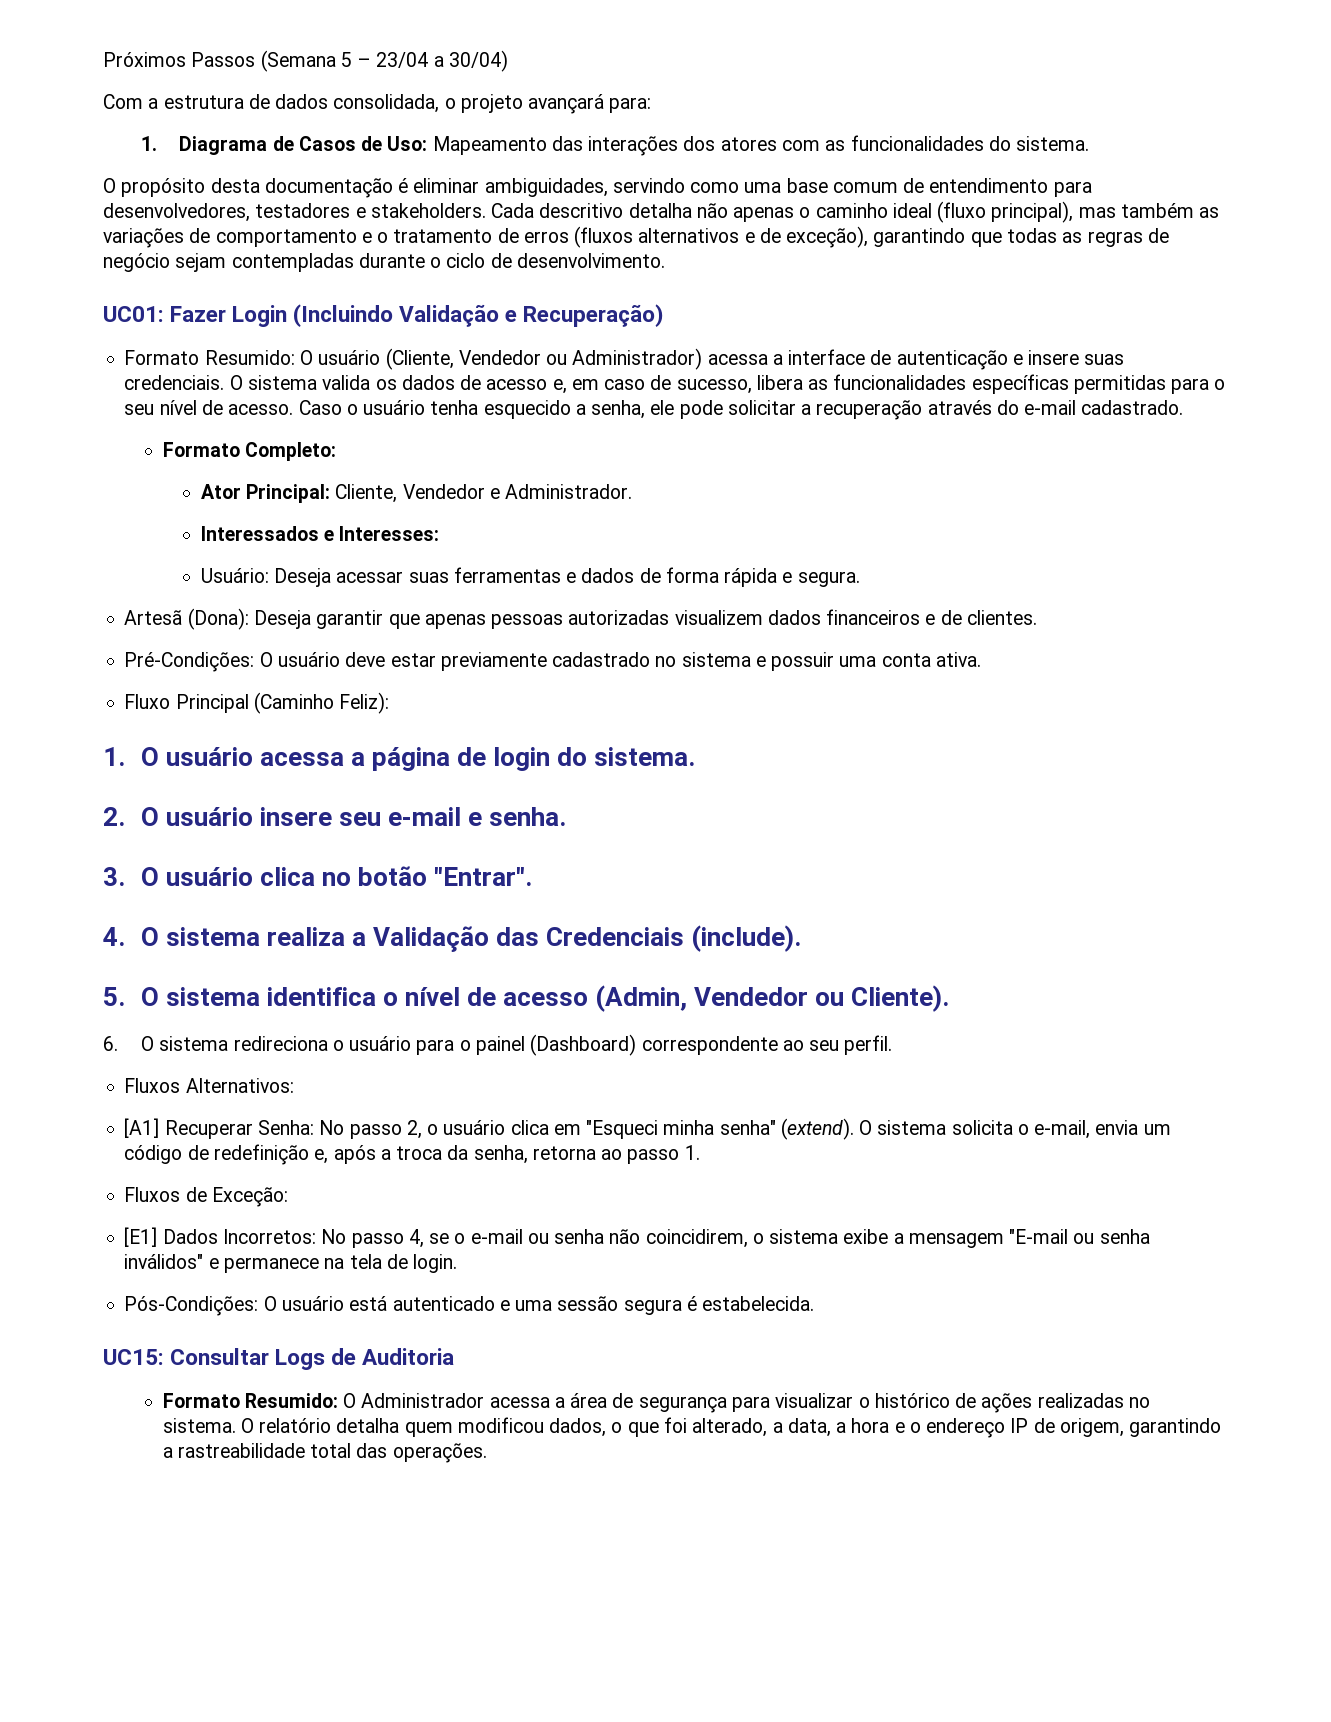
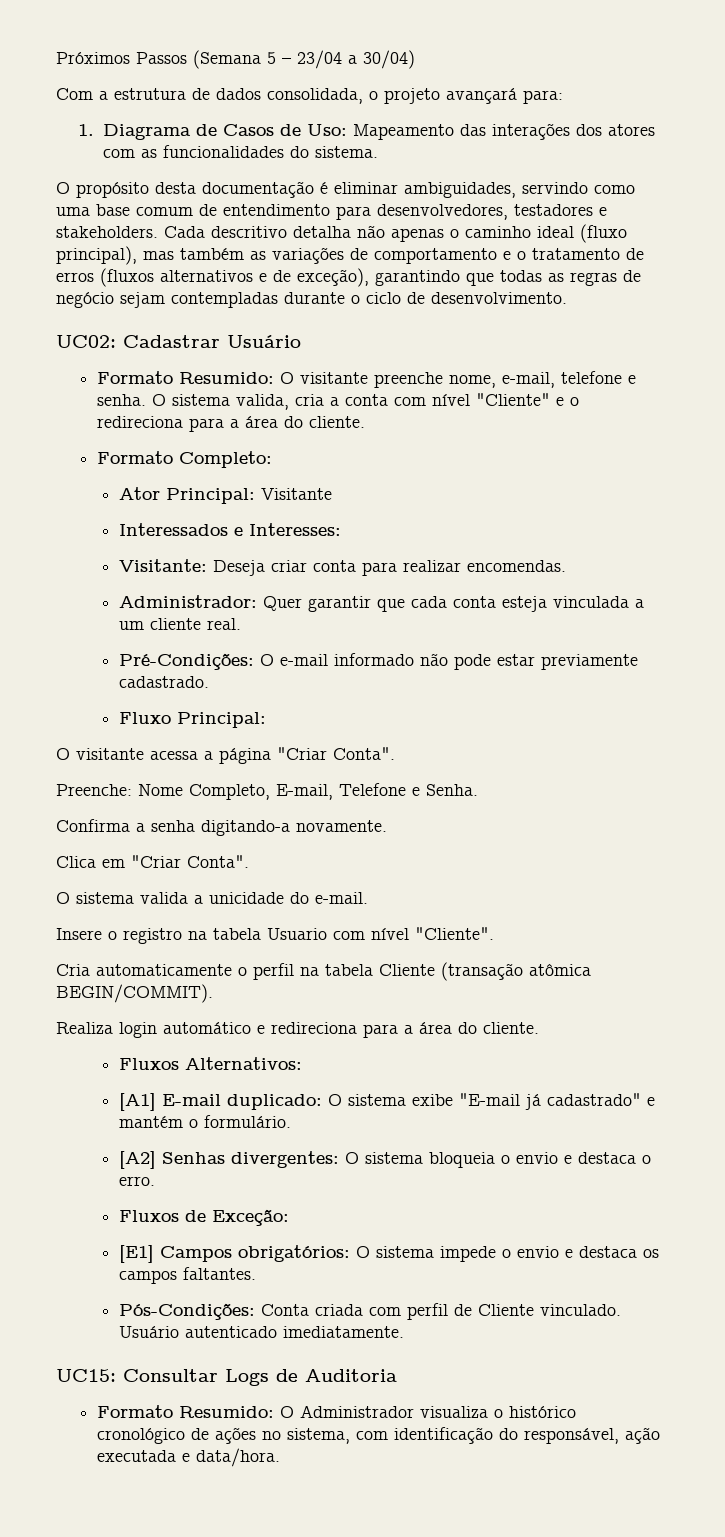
[103,304,664,327] [124,348,1125,370] [124,374,1226,394] [124,400,1184,420] UC01: Fazer Login (Incluindo Validação e Recuperação) // Formato Resumido: O usuário (Cliente, Vendedor ou Administrador) acessa a interface de autenticação e insere suas credenciais. O sistema valida os dados de acesso e, em caso de sucesso, libera as funcionalidades específicas permitidas para o seu nível de acesso. Caso o usuário tenha esquecido a senha, ele pode solicitar a recuperação através do e-mail cadastrado. -> [56,335,301,348] [97,371,637,388] [97,393,580,410] [97,416,366,432] UC02: Cadastrar Usuário // Formato Resumido: O visitante preenche nome, e-mail, telefone e senha. O sistema valida, cria a conta com nível "Cliente" e o redireciona para a área do cliente.
[335,484,633,503] Cliente, Vendedor e Administrador. -> [260,488,332,500] Visitante
[200,567,860,587] [124,608,1037,630] [124,652,981,672] [124,692,390,714] [103,747,696,771] [103,807,567,826] [103,866,533,886] [103,925,802,952] [103,985,950,1012] [103,1034,893,1056] [124,1078,294,1093] [124,1118,1171,1140] [124,1144,700,1165] [124,1187,288,1207] [124,1227,1150,1248] [124,1254,458,1273] [124,1296,815,1316] Usuário: Deseja acessar suas ferramentas e dados de forma rápida e segura. // Artesã (Dona): Deseja garantir que apenas pessoas autorizadas visualizem dados financeiros e de clientes. // Pré-Condições: O usuário deve estar previamente cadastrado no sistema e possuir uma conta ativa. // Fluxo Principal (Caminho Feliz): // 1. O usuário acessa a página de login do sistema. // 2. O usuário insere seu e-mail e senha. // 3. O usuário clica no botão "Entrar". // 4. O sistema realiza a Validação das Credenciais (include). // 5. O sistema identifica o nível de acesso (Admin, Vendedor ou Cliente). // 6. O sistema redireciona o usuário para o painel (Dashboard) correspondente ao seu perfil. // Fluxos Alternativos: // [A1] Recuperar Senha: No passo 2, o usuário clica em "Esqueci minha senha" (extend). O sistema solicita o e-mail, envia um código de redefinição e, após a troca da senha, retorna ao passo 1. // Fluxos de Exceção: // [E1] Dados Incorretos: No passo 4, se o e-mail ou senha não coincidirem, o sistema exibe a mensagem "E-mail ou senha inválidos" e permanece na tela de login. // Pós-Condições: O usuário está autenticado e uma sessão segura é estabelecida. -> [118,559,566,576] [118,595,644,612] [118,618,241,630] [118,653,638,670] [118,676,209,688] [118,712,266,728] [56,747,395,764] [56,783,478,800] [56,819,387,836] [56,855,249,868] [56,892,368,904] [56,927,494,944] [56,962,591,981] [56,984,213,1003] [56,1022,539,1038] [118,1057,302,1070] [118,1093,655,1111] [118,1115,291,1128] [118,1151,651,1169] [118,1176,155,1186] [118,1209,289,1226] [118,1245,659,1263] [118,1267,256,1284] [118,1303,621,1320] [118,1326,404,1338] Visitante: Deseja criar conta para realizar encomendas. // Administrador: Quer garantir que cada conta esteja vinculada a um cliente real. // Pré-Condições: O e-mail informado não pode estar previamente cadastrado. // Fluxo Principal: // O visitante acessa a página "Criar Conta". // Preenche: Nome Completo, E-mail, Telefone e Senha. // Confirma a senha digitando-a novamente. // Clica em "Criar Conta". // O sistema valida a unicidade do e-mail. // Insere o registro na tabela Usuario com nível "Cliente". // Cria automaticamente o perfil na tabela Cliente (transação atômica BEGIN/COMMIT). // Realiza login automático e redireciona para a área do cliente. // Fluxos Alternativos: // [A1] E-mail duplicado: O sistema exibe "E-mail já cadastrado" e mantém o formulário. // [A2] Senhas divergentes: O sistema bloqueia o envio e destaca o erro. // Fluxos de Exceção: // [E1] Campos obrigatórios: O sistema impede o envio e destaca os campos faltantes. // Pós-Condições: Conta criada com perfil de Cliente vinculado. Usuário autenticado imediatamente.
[489,1393,854,1413] acessa a área de segurança para visualizar -> [420,1406,489,1418] visualiza
(950, 1400) none -> [97,1428,186,1444] cronológico
[1037,1393,1150,1408] [162,1417,1222,1438] [162,1443,487,1463] realizadas no sistema. O relatório detalha quem modificou dados, o que foi alterado, a data, a hora e o endereço IP de origem, garantindo a rastreabilidade total das operações. -> [262,1427,661,1444] [97,1448,281,1467] no sistema, com identificação do responsável, ação executada e data/hora.

